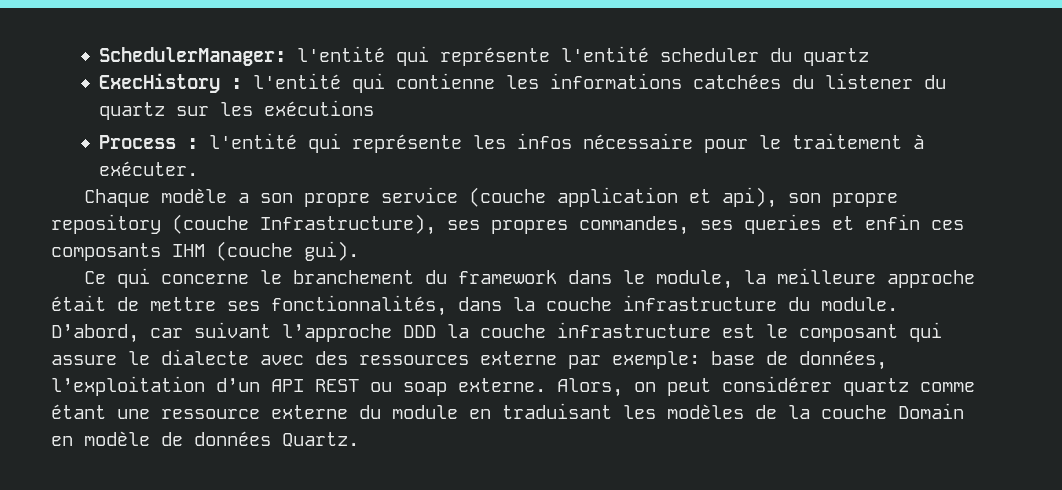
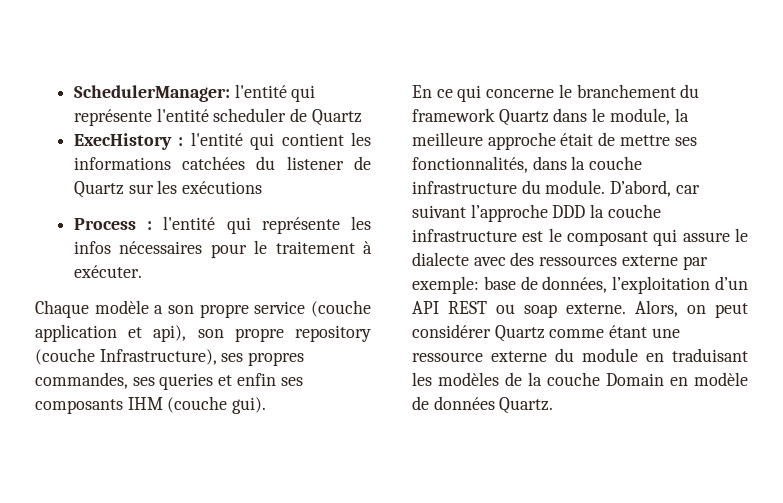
[769,48,869,66] du quartz -> [290,108,362,126] de Quartz
[395,73,495,89] contienne -> [281,133,344,146] contient
[923,75,946,89] [98,102,165,120] du quartz -> [354,156,371,170] [73,181,124,198] de Quartz
[582,133,693,149] nécessaire -> [119,241,203,254] nécessaires
[931,220,964,230] ces -> [280,377,303,386] ses
[83,271,106,284] Ce -> [412,85,453,98] En ce
(557, 277) none -> [498,109,549,126] Quartz
[843,378,909,396] quartz -> [494,325,545,342] Quartz

